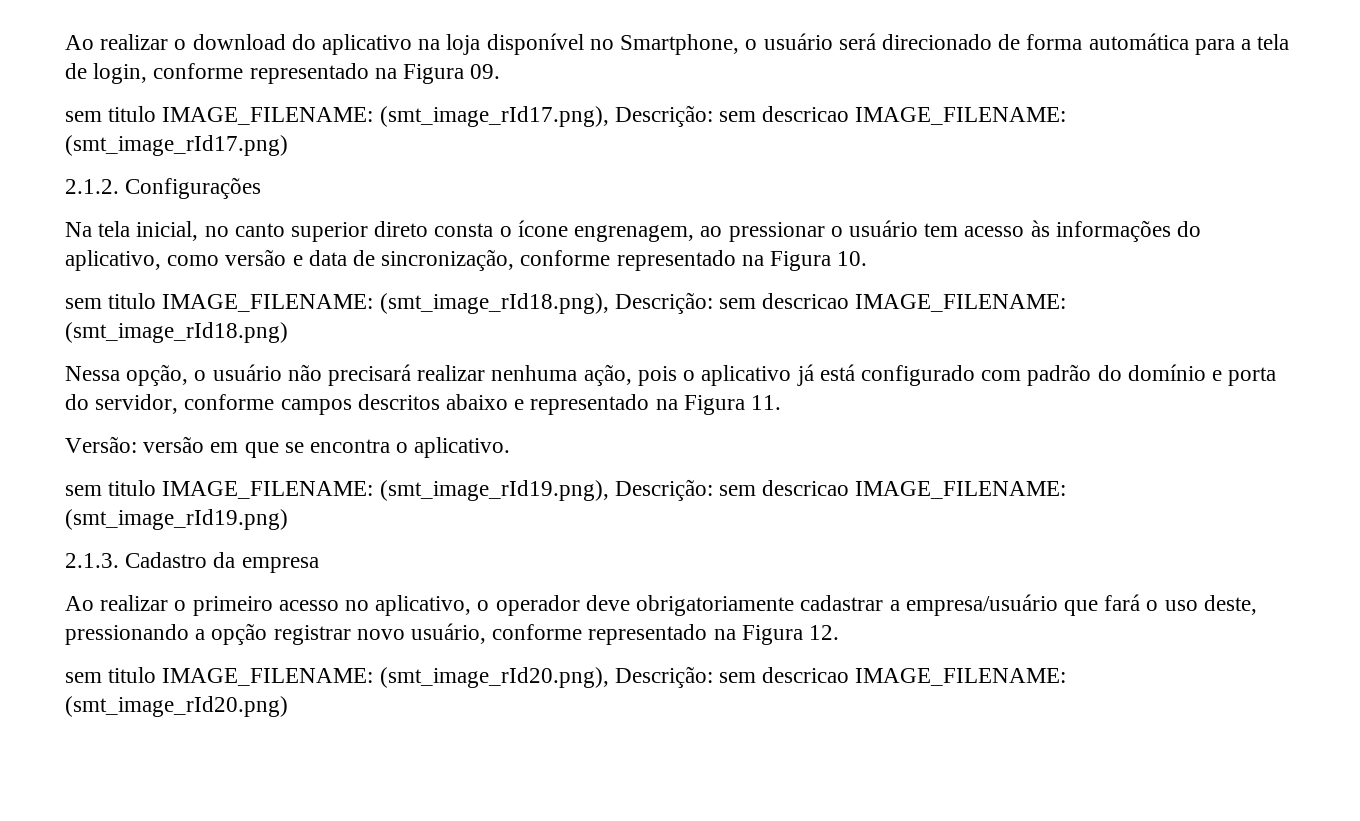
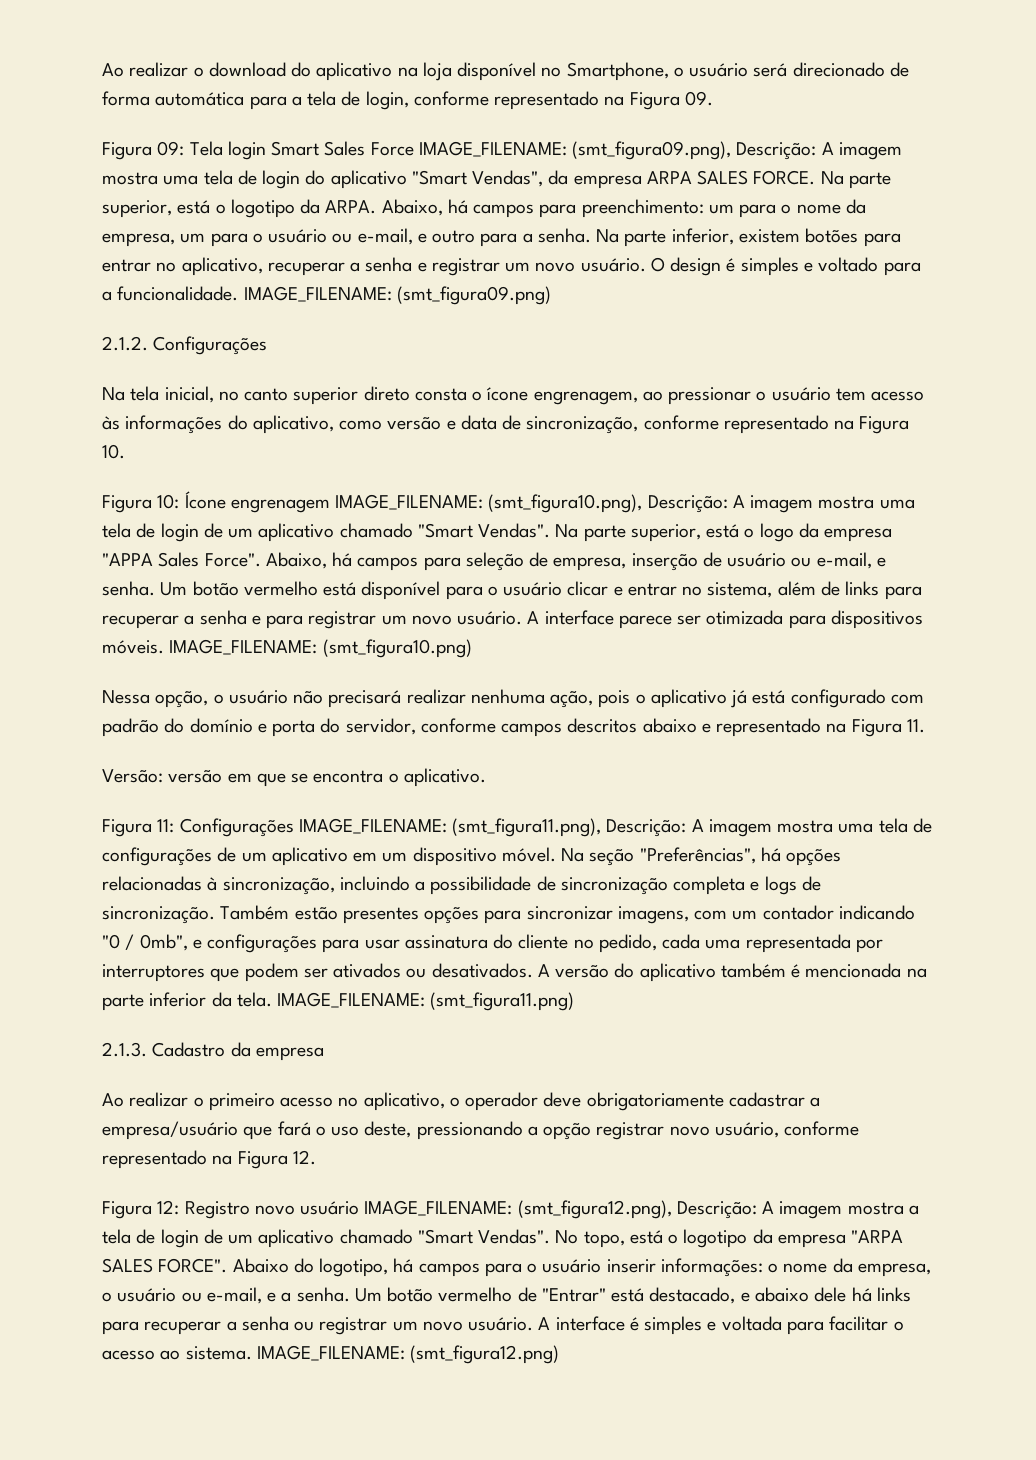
[65,105,1067,127] [65,135,288,156] sem titulo IMAGE_FILENAME: (smt_image_rId17.png), Descrição: sem descricao IMAGE_FILENAME: (smt_image_rId17.png) -> [102,141,902,160] [102,170,891,189] [102,199,866,218] [102,228,901,247] [102,257,921,276] [102,286,551,305] Figura 09: Tela login Smart Sales Force IMAGE_FILENAME: (smt_figura09.png), Descrição: A imagem mostra uma tela de login do aplicativo "Smart Vendas", da empresa ARPA SALES FORCE. Na parte superior, está o logotipo da ARPA. Abaixo, há campos para preenchimento: um para o nome da empresa, um para o usuário ou e-mail, e outro para a senha. Na parte inferior, existem botões para entrar no aplicativo, recuperar a senha e registrar um novo usuário. O design é simples e voltado para a funcionalidade. IMAGE_FILENAME: (smt_figura09.png)
[65,292,1067,314] [65,322,288,343] sem titulo IMAGE_FILENAME: (smt_image_rId18.png), Descrição: sem descricao IMAGE_FILENAME: (smt_image_rId18.png) -> [102,491,915,513] [102,523,893,542] [102,552,886,571] [102,581,922,600] [102,610,923,629] [102,639,472,658] Figura 10: Ícone engrenagem IMAGE_FILENAME: (smt_figura10.png), Descrição: A imagem mostra uma tela de login de um aplicativo chamado "Smart Vendas". Na parte superior, está o logo da empresa "APPA Sales Force". Abaixo, há campos para seleção de empresa, inserção de usuário ou e-mail, e senha. Um botão vermelho está disponível para o usuário clicar e entrar no sistema, além de links para recuperar a senha e para registrar um novo usuário. A interface parece ser otimizada para dispositivos móveis. IMAGE_FILENAME: (smt_figura10.png)
[65,479,1067,501] [65,509,288,530] sem titulo IMAGE_FILENAME: (smt_image_rId19.png), Descrição: sem descricao IMAGE_FILENAME: (smt_image_rId19.png) -> [102,818,932,837] [102,847,842,866] [102,876,821,895] [102,905,915,924] [102,934,883,953] [102,963,927,982] [102,992,575,1011] Figura 11: Configurações IMAGE_FILENAME: (smt_figura11.png), Descrição: A imagem mostra uma tela de configurações de um aplicativo em um dispositivo móvel. Na seção "Preferências", há opções relacionadas à sincronização, incluindo a possibilidade de sincronização completa e logs de sincronização. Também estão presentes opções para sincronizar imagens, com um contador indicando "0 / 0mb", e configurações para usar assinatura do cliente no pedido, cada uma representada por interruptores que podem ser ativados ou desativados. A versão do aplicativo também é mencionada na parte inferior da tela. IMAGE_FILENAME: (smt_figura11.png)
[65,666,1067,688] [65,696,288,717] sem titulo IMAGE_FILENAME: (smt_image_rId20.png), Descrição: sem descricao IMAGE_FILENAME: (smt_image_rId20.png) -> [102,1200,919,1219] [102,1229,904,1248] [102,1258,931,1277] [102,1287,911,1304] [102,1316,904,1335] [102,1345,560,1364] Figura 12: Registro novo usuário IMAGE_FILENAME: (smt_figura12.png), Descrição: A imagem mostra a tela de login de um aplicativo chamado "Smart Vendas". No topo, está o logotipo da empresa "ARPA SALES FORCE". Abaixo do logotipo, há campos para o usuário inserir informações: o nome da empresa, o usuário ou e-mail, e a senha. Um botão vermelho de "Entrar" está destacado, e abaixo dele há links para recuperar a senha ou registrar um novo usuário. A interface é simples e voltada para facilitar o acesso ao sistema. IMAGE_FILENAME: (smt_figura12.png)

